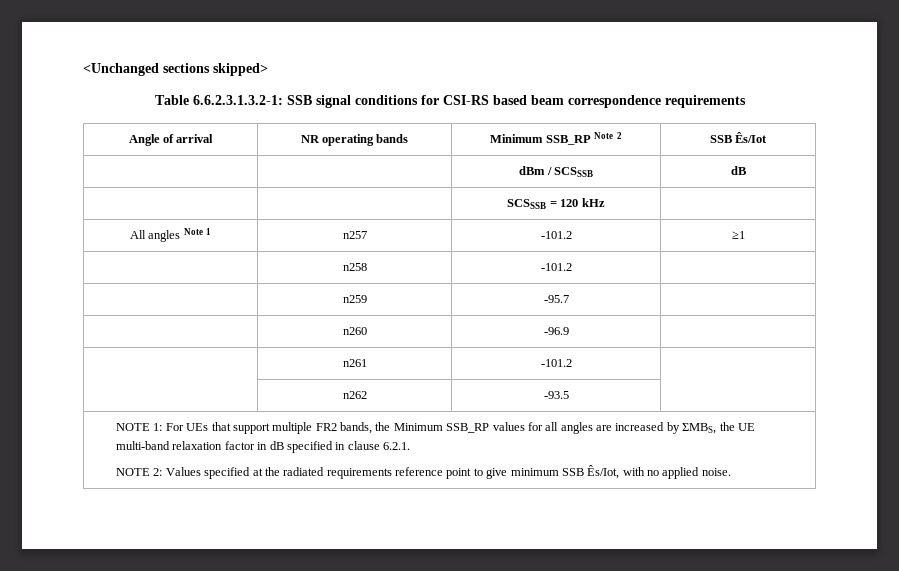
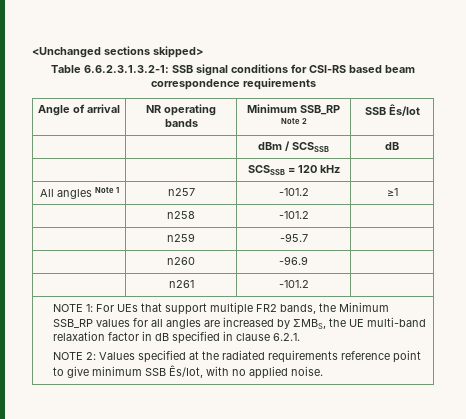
[342,391,367,399] [543,391,569,399] // | n262 | -93.5 | -> (309, 284) none

